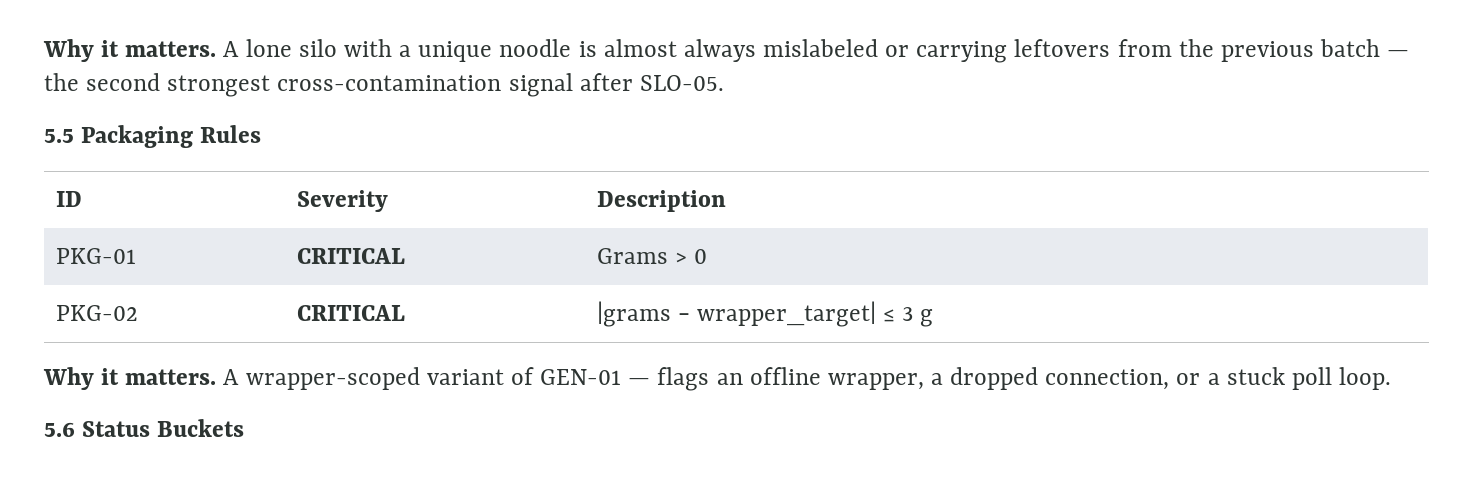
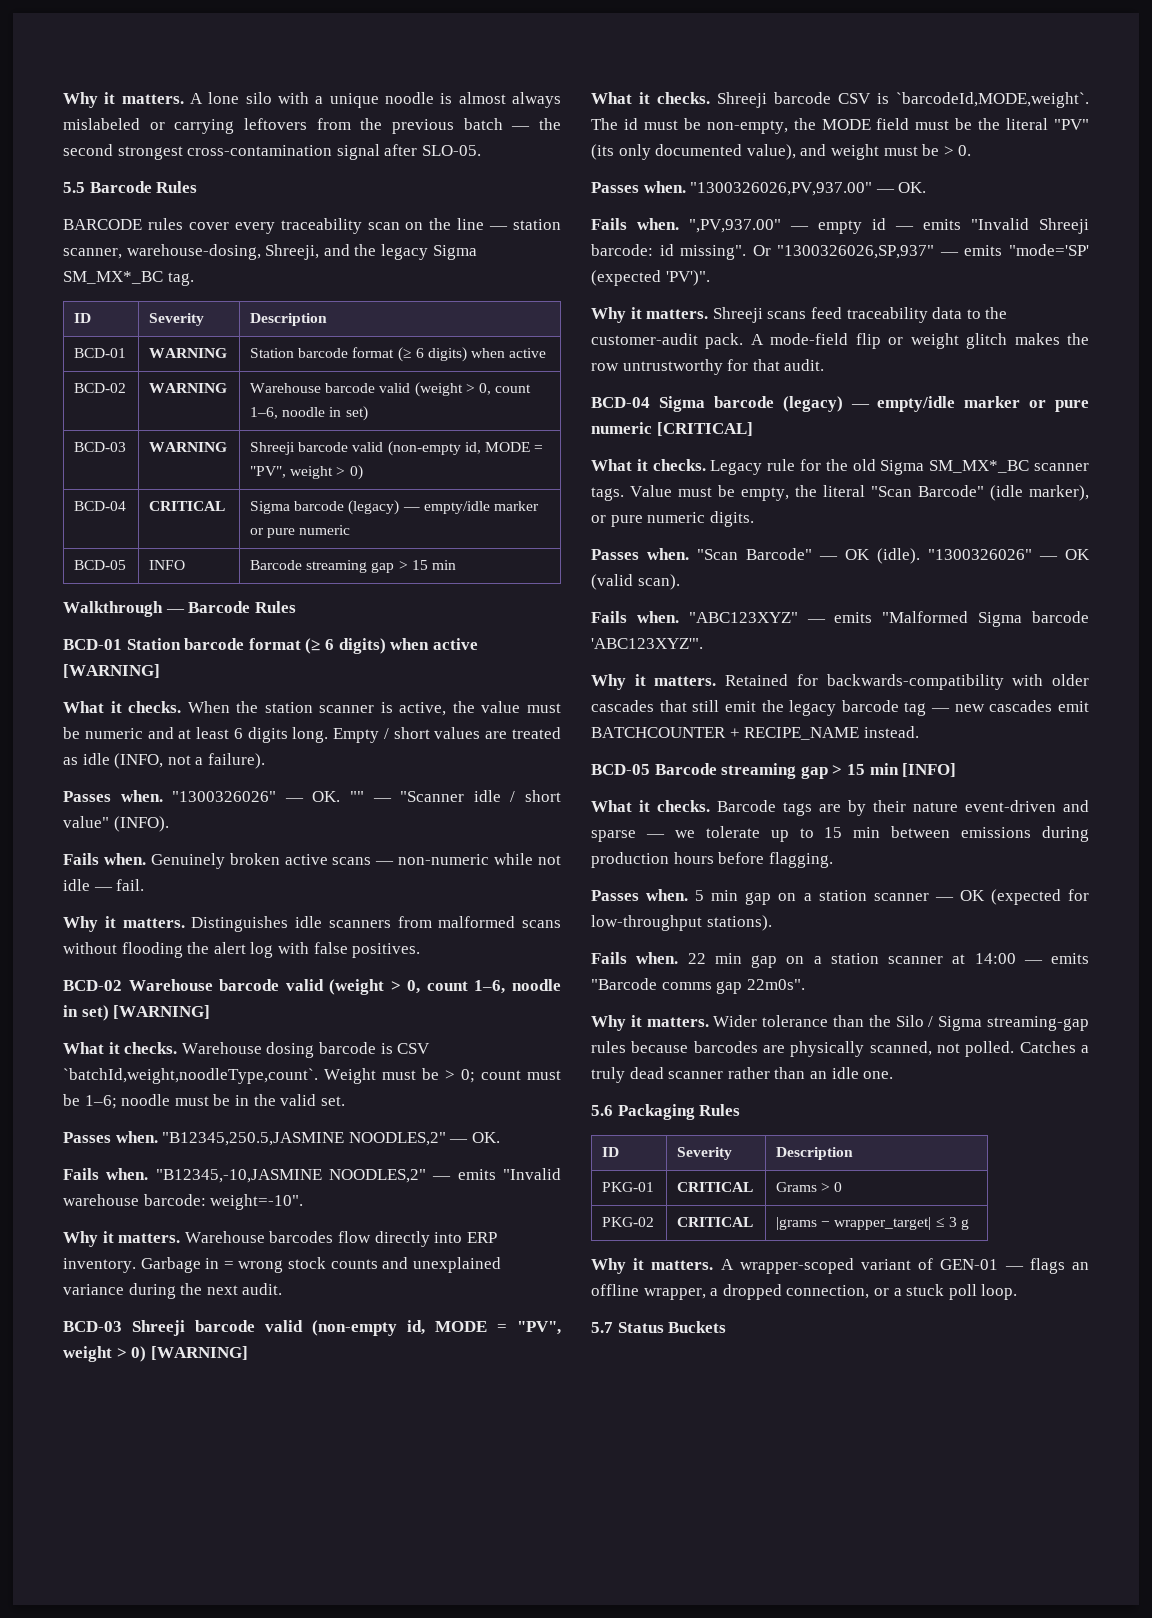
(74, 136) none -> [89,181,198,193] [63,218,561,234] [63,244,477,260] [63,271,194,286] [74,313,92,323] [149,313,205,326] [250,313,328,326] [74,348,127,358] [149,348,228,358] [250,347,547,362] [74,383,127,393] [149,383,228,393] [250,382,532,397] [250,406,368,421] [74,442,127,452] [149,442,228,452] [250,441,544,456] [250,465,363,480] [74,501,127,511] [149,501,226,511] [250,500,540,515] [250,525,351,538] [74,560,127,570] [149,560,186,570] [250,560,457,573] [63,601,296,617] [63,638,478,654] [63,664,160,678] [63,701,561,716] [63,727,561,743] [63,753,265,769] [63,790,562,802] [63,816,169,832] [63,853,562,869] [63,879,145,891] [63,916,561,932] [63,942,421,958] [63,979,561,995] [63,1005,211,1021] [63,1042,431,1058] [63,1068,561,1084] [63,1094,345,1109] [63,1131,500,1146] [63,1168,561,1183] [63,1194,304,1210] [63,1231,497,1247] [63,1257,501,1273] [63,1283,283,1299] [63,1320,561,1336] [63,1346,248,1362] [591,92,1089,108] [591,118,1089,134] [591,144,972,160] [591,181,927,196] [591,218,1089,234] [591,244,1089,260] [591,270,710,286] [591,307,1008,323] [591,333,1089,349] [591,359,825,375] [591,396,1089,412] [591,422,753,436] [591,459,1089,475] [591,485,1089,501] [591,511,754,527] [591,548,1090,564] [591,574,680,590] [591,611,1089,627] [591,638,703,649] [591,674,1089,690] [591,700,1089,716] [591,726,919,740] [591,763,957,779] [591,800,1089,816] [591,826,1089,842] [591,852,833,868] [591,889,1089,905] [591,915,772,931] [591,952,1089,968] [591,978,805,994] [591,1015,1089,1031] [591,1041,1089,1057] [591,1067,894,1083] [591,1105,613,1116] Barcode Rules // BARCODE rules cover every traceability scan on the line — station scanner, warehouse-dosing, Shreeji, and the legacy Sigma SM_MX*_BC tag. // ID | Severity | Description // BCD-01 | WARNING | Station barcode format (≥ 6 digits) when active // BCD-02 | WARNING | Warehouse barcode valid (weight > 0, count 1–6, noodle in set) // BCD-03 | WARNING | Shreeji barcode valid (non-empty id, MODE = "PV", weight > 0) // BCD-04 | CRITICAL | Sigma barcode (legacy) — empty/idle marker or pure numeric // BCD-05 | INFO | Barcode streaming gap > 15 min // Walkthrough — Barcode Rules // BCD-01 Station barcode format (≥ 6 digits) when active [WARNING] // What it checks. When the station scanner is active, the value must be numeric and at least 6 digits long. Empty / short values are treated as idle (INFO, not a failure). // Passes when. "1300326026" — OK. "" — "Scanner idle / short value" (INFO). // Fails when. Genuinely broken active scans — non-numeric while not idle — fail. // Why it matters. Distinguishes idle scanners from malformed scans without flooding the alert log with false positives. // BCD-02 Warehouse barcode valid (weight > 0, count 1–6, noodle in set) [WARNING] // What it checks. Warehouse dosing barcode is CSV `batchId,weight,noodleType,count`. Weight must be > 0; count must be 1–6; noodle must be in the valid set. // Passes when. "B12345,250.5,JASMINE NOODLES,2" — OK. // Fails when. "B12345,-10,JASMINE NOODLES,2" — emits "Invalid warehouse barcode: weight=-10". // Why it matters. Warehouse barcodes flow directly into ERP inventory. Garbage in = wrong stock counts and unexplained variance during the next audit. // BCD-03 Shreeji barcode valid (non-empty id, MODE = "PV", weight > 0) [WARNING] // What it checks. Shreeji barcode CSV is `barcodeId,MODE,weight`. The id must be non-empty, the MODE field must be the literal "PV" (its only documented value), and weight must be > 0. // Passes when. "1300326026,PV,937.00" — OK. // Fails when. ",PV,937.00" — empty id — emits "Invalid Shreeji barcode: id missing". Or "1300326026,SP,937" — emits "mode='SP' (expected 'PV')". // Why it matters. Shreeji scans feed traceability data to the customer-audit pack. A mode-field flip or weight glitch makes the row untrustworthy for that audit. // BCD-04 Sigma barcode (legacy) — empty/idle marker or pure numeric [CRITICAL] // What it checks. Legacy rule for the old Sigma SM_MX*_BC scanner tags. Value must be empty, the literal "Scan Barcode" (idle marker), or pure numeric digits. // Passes when. "Scan Barcode" — OK (idle). "1300326026" — OK (valid scan). // Fails when. "ABC123XYZ" — emits "Malformed Sigma barcode 'ABC123XYZ'". // Why it matters. Retained for backwards-compatibility with older cascades that still emit the legacy barcode tag — new cascades emit BATCHCOUNTER + RECIPE_NAME instead. // BCD-05 Barcode streaming gap > 15 min [INFO] // What it checks. Barcode tags are by their nature event-driven and sparse — we tolerate up to 15 min between emissions during production hours before flagging. // Passes when. 5 min gap on a station scanner — OK (expected for low-throughput stations). // Fails when. 22 min gap on a station scanner at 14:00 — emits "Barcode comms gap 22m0s". // Why it matters. Wider tolerance than the Silo / Sigma streaming-gap rules because barcodes are physically scanned, not polled. Catches a truly dead scanner rather than an idle one. // 5.6
[44,422,75,437] 5.6 -> [591,1322,613,1333] 5.7

